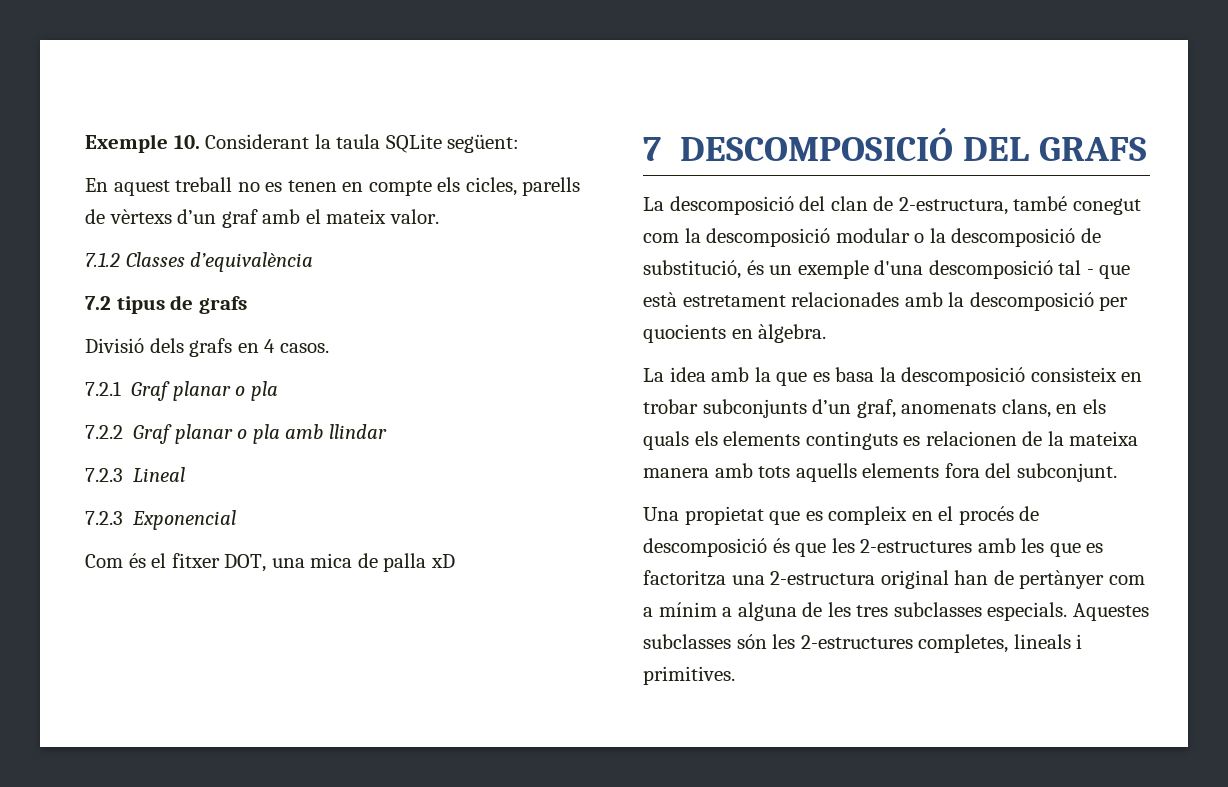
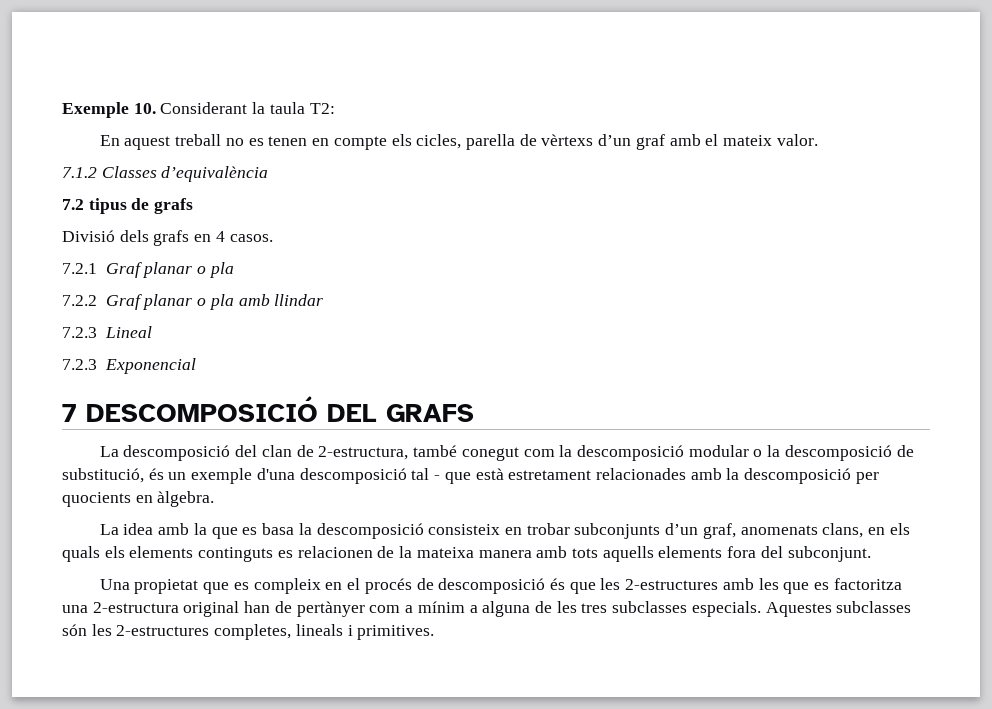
[385,134,520,153] SQLite següent: -> [309,103,335,114] T2:
[522,177,581,196] parells -> [466,134,516,150] parella
[85,553,455,572] // Com és el fitxer DOT, una mica de palla xD -> (196, 366) none

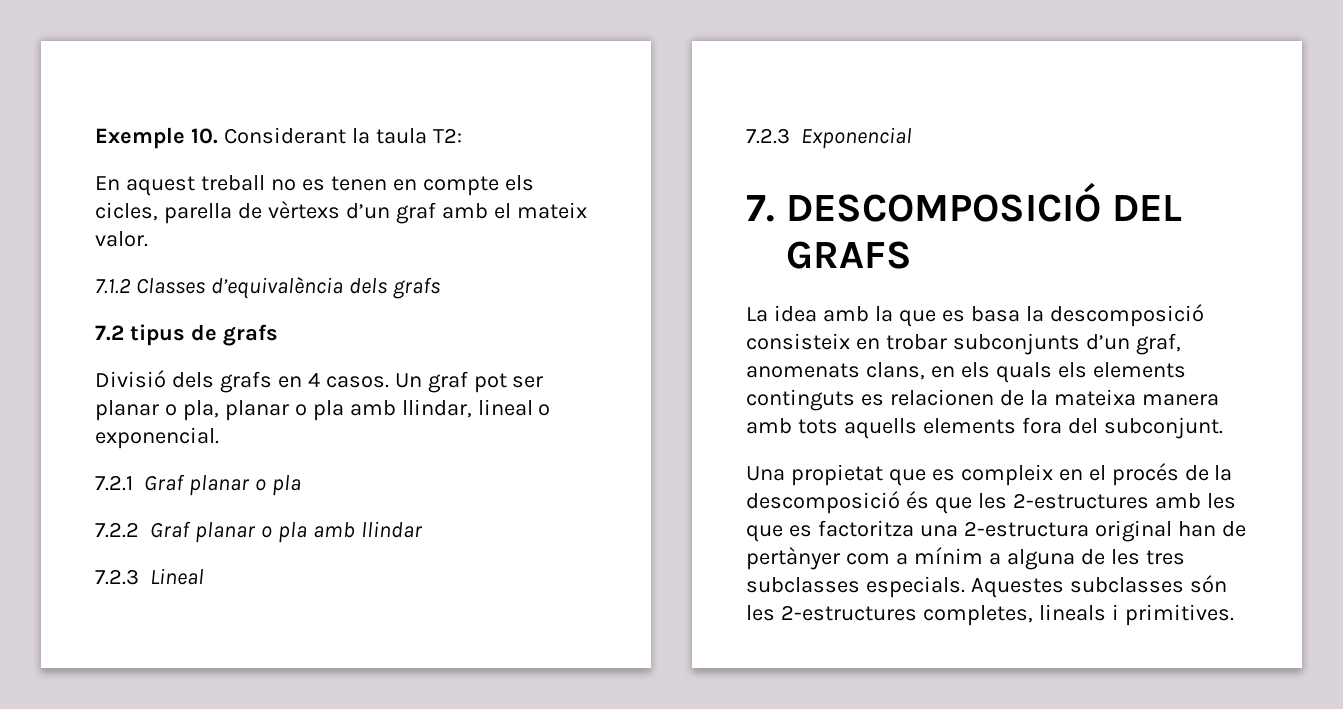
(269, 174) none -> [348,277,440,299] dels grafs
(273, 238) none -> [394,371,544,393] [95,399,551,421] [95,427,219,449] Un graf pot ser planar o pla, planar o pla amb llindar, lineal o exponencial.
[62,404,77,422] 7 -> [746,195,775,222] 7.
[99,445,914,461] [62,468,879,484] [62,491,215,507] // La descomposició del clan de 2-estructura, també conegut com la descomposició modular o la descomposició de substitució, és un exemple d'una descomposició tal - que està estretament relacionades amb la descomposició per quocients en àlgebra. -> (912, 255) none
(434, 584) none -> [1214,465,1233,481] la

